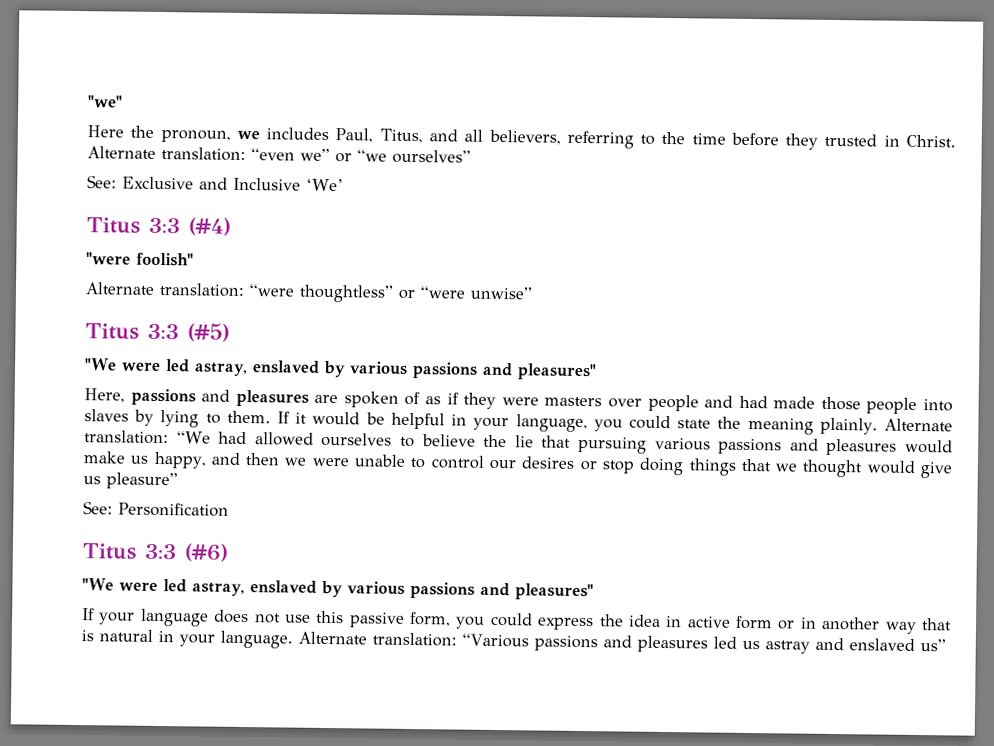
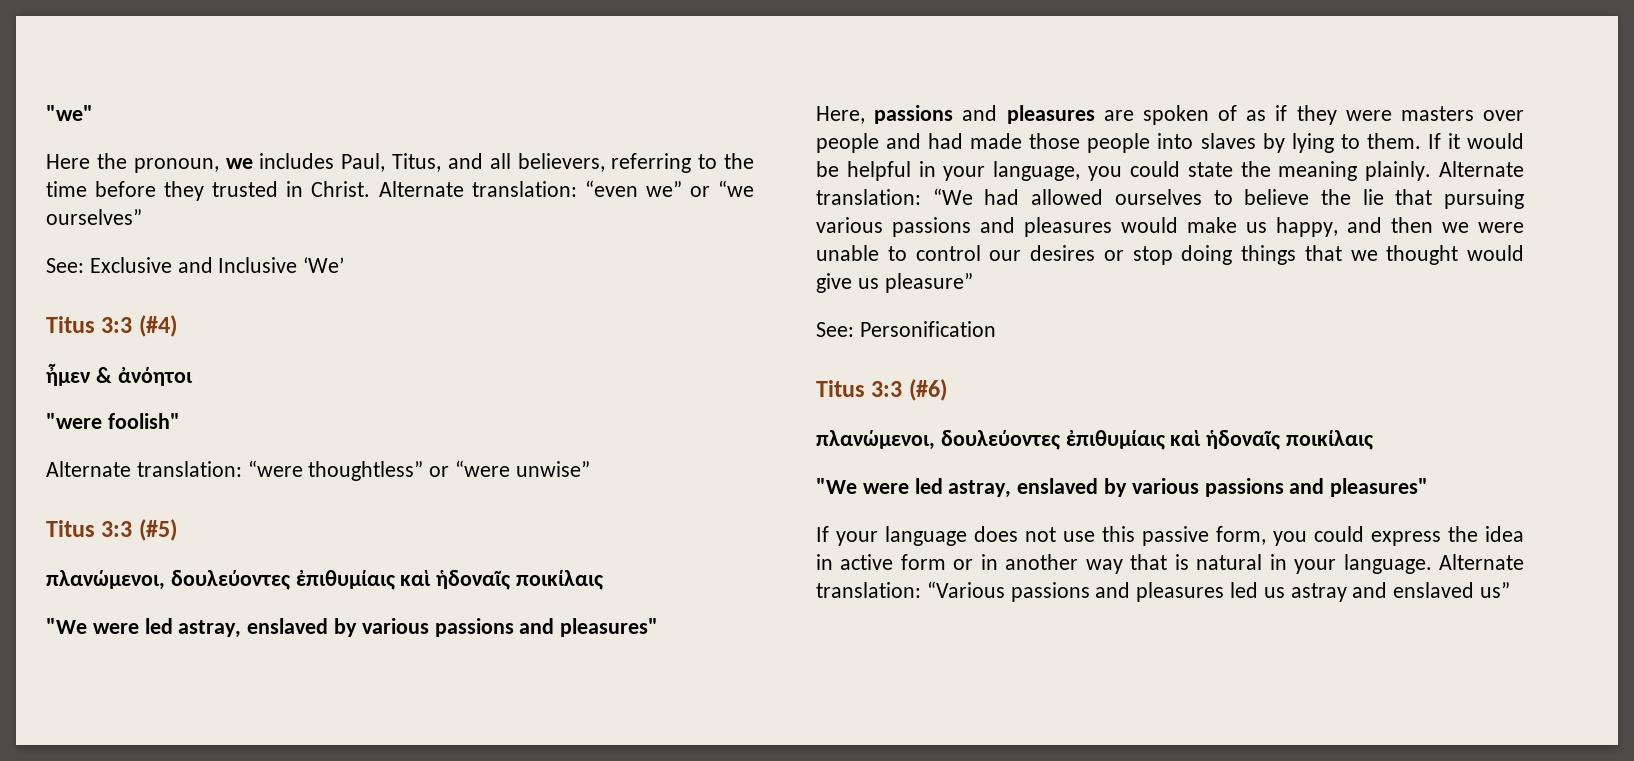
(231, 226) none -> [46,363,193,386] // ἦμεν & ἀνόητοι
(230, 332) none -> [46,570,604,590] // πλανώμενοι, δουλεύοντες ἐπιθυμίαις καὶ ἡδοναῖς ποικίλαις
(228, 552) none -> [816,430,1374,450] // πλανώμενοι, δουλεύοντες ἐπιθυμίαις καὶ ἡδοναῖς ποικίλαις

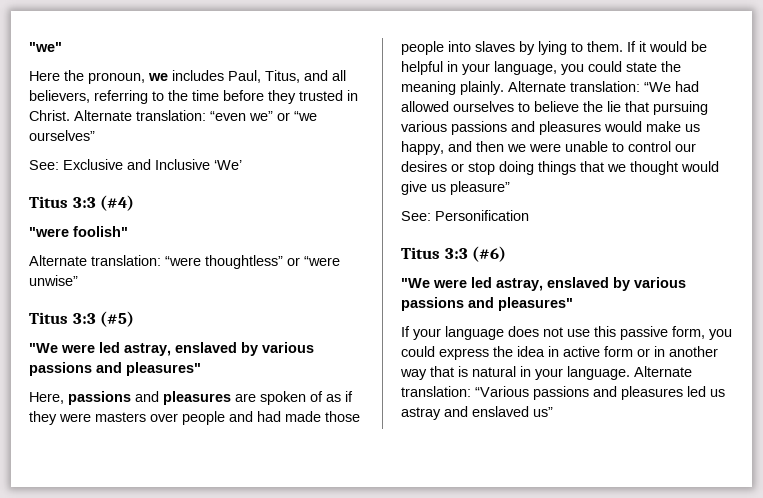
[46,363,193,386] // ἦμεν & ἀνόητοι -> (135, 203) none
[46,570,604,590] // πλανώμενοι, δουλεύοντες ἐπιθυμίαις καὶ ἡδοναῖς ποικίλαις -> (135, 319) none
[816,430,1374,450] // πλανώμενοι, δουλεύοντες ἐπιθυμίαις καὶ ἡδοναῖς ποικίλαις -> (507, 254) none

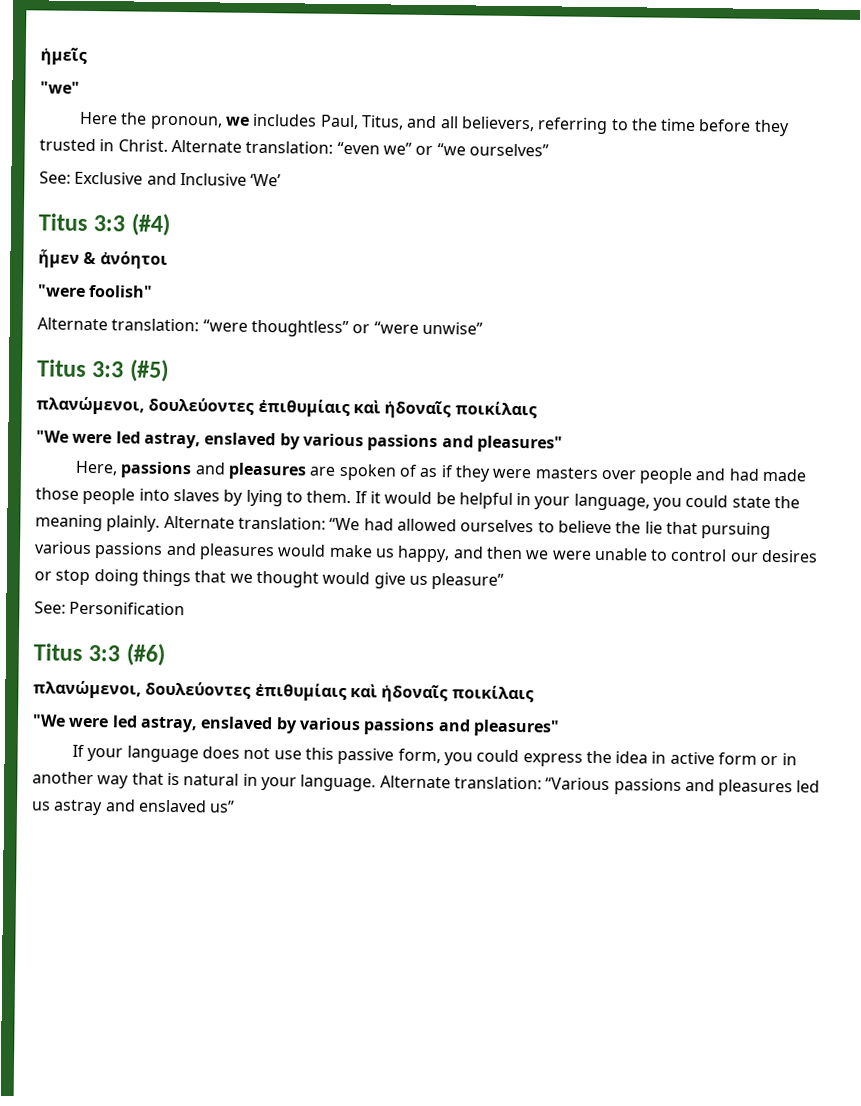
(29, 47) none -> [40,47,87,65] ἡμεῖς //
(135, 203) none -> [38,249,168,269] // ἦμεν & ἀνόητοι
(135, 319) none -> [36,396,537,419] // πλανώμενοι, δουλεύοντες ἐπιθυμίαις καὶ ἡδοναῖς ποικίλαις
(507, 254) none -> [33,680,534,703] // πλανώμενοι, δουλεύοντες ἐπιθυμίαις καὶ ἡδοναῖς ποικίλαις

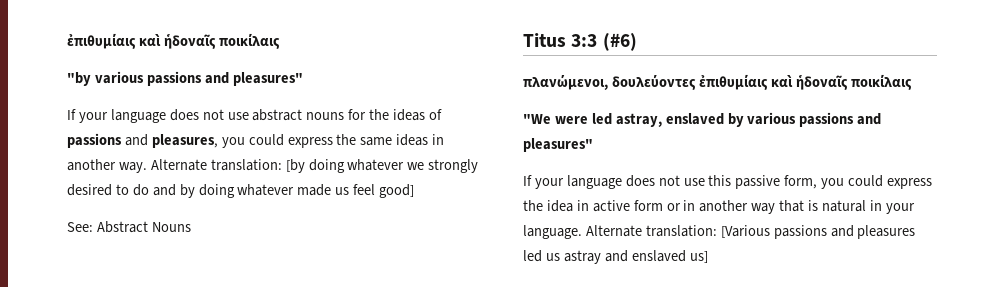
[40,47,87,65] [40,81,80,94] [78,111,790,137] [39,138,549,157] [39,171,282,187] [38,213,170,236] [38,249,168,269] [37,284,154,298] [37,317,483,338] [37,359,169,382] [36,396,537,419] [36,430,563,453] [74,460,808,485] [35,487,801,511] [35,514,772,539] [34,541,819,563] [34,569,505,590] [34,601,186,616] ἡμεῖς // "we" // Here the pronoun, we includes Paul, Titus, and all believers, referring to the time before they trusted in Christ. Alternate translation: “even we” or “we ourselves” // See: Exclusive and Inclusive ‘We’ // Titus 3:3 (#4) // ἦμεν & ἀνόητοι // "were foolish" // Alternate translation: “were thoughtless” or “were unwise” // Titus 3:3 (#5) // πλανώμενοι, δουλεύοντες ἐπιθυμίαις καὶ ἡδοναῖς ποικίλαις // "We were led astray, enslaved by various passions and pleasures" // Here, passions and pleasures are spoken of as if they were masters over people and had made those people into slaves by lying to them. If it would be helpful in your language, you could state the meaning plainly. Alternate translation: “We had allowed ourselves to believe the lie that pursuing various passions and pleasures would make us happy, and then we were unable to control our desires or stop doing things that we thought would give us pleasure” // See: Personification -> [67,33,280,49] [67,71,303,86] [67,109,443,123] [67,133,445,148] [67,159,479,173] [67,184,415,198] [67,221,191,233] ἐπιθυμίαις καὶ ἡδοναῖς ποικίλαις // "by various passions and pleasures" // If your language does not use abstract nouns for the ideas of passions and pleasures, you could express the same ideas in another way. Alternate translation: [by doing whatever we strongly desired to do and by doing whatever made us feel good] // See: Abstract Nouns
[545,777,611,791] “Various -> [720,225,770,238] [Various
[209,800,236,813] us” -> [689,251,708,263] us]

